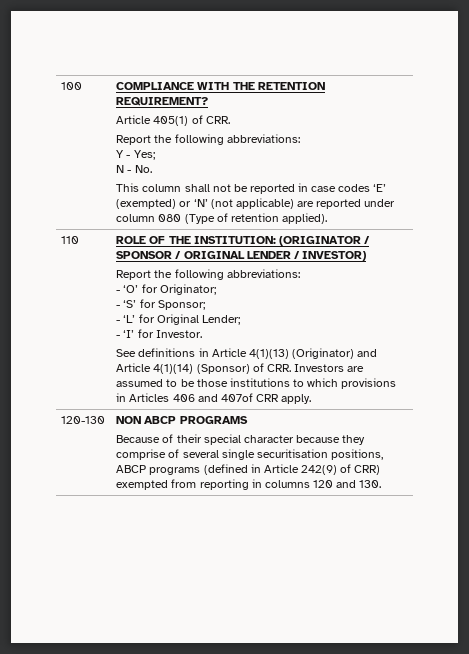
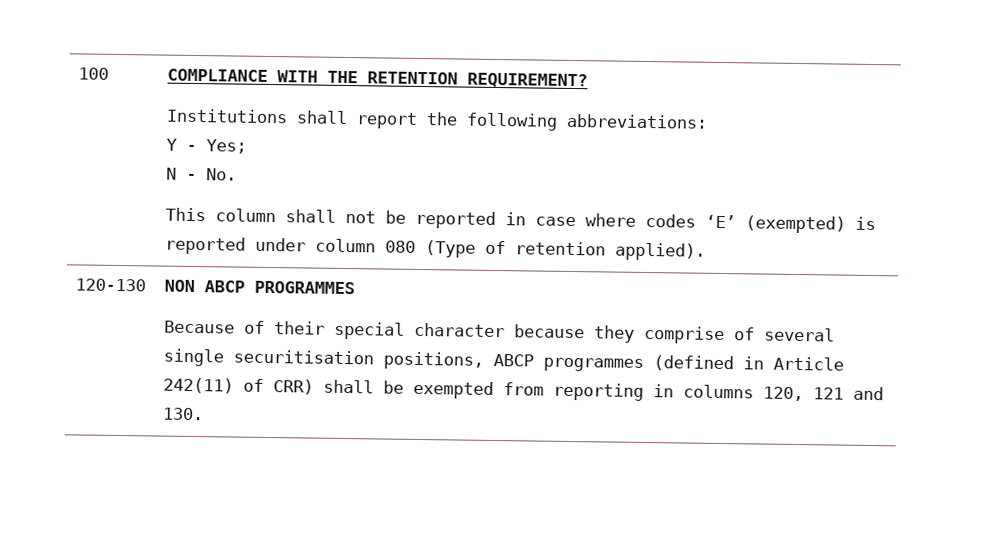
[116,115,230,126] [116,135,152,145] Article 405(1) of CRR. // Report -> [166,108,419,129] Institutions shall report
(337, 189) none -> [585,213,637,227] where
[179,198,314,209] or ‘N’ (not applicable) are -> [855,216,877,231] is
[61,236,80,244] [116,236,370,246] [116,251,366,261] [116,269,300,280] [116,284,216,295] [116,299,205,310] [116,314,240,325] [116,329,202,338] [116,348,378,359] [116,363,365,374] [116,378,397,389] [116,393,312,404] // 110 | ROLE OF THE INSTITUTION: (ORIGINATOR / SPONSOR / ORIGINAL LENDER / INVESTOR) // Report the following abbreviations: // - ‘O’ for Originator; // - ‘S’ for Sponsor; // - ‘L’ for Original Lender; // - ‘I’ for Investor. // See definitions in Article 4(1)(13) (Originator) and Article 4(1)(14) (Sponsor) of CRR. Investors are assumed to be those institutions to which provisions in Articles 406 and 407of CRR apply. -> (707, 251) none
[179,416,248,424] PROGRAMS -> [254,280,356,295] PROGRAMMES
[149,467,201,475] programs -> [543,357,645,372] programmes
[300,465,337,475] 242(9) -> [163,377,235,394] 242(11)
(381, 470) none -> [323,379,405,394] shall be
[312,480,333,488] 120 -> [763,386,845,402] 120, 121

